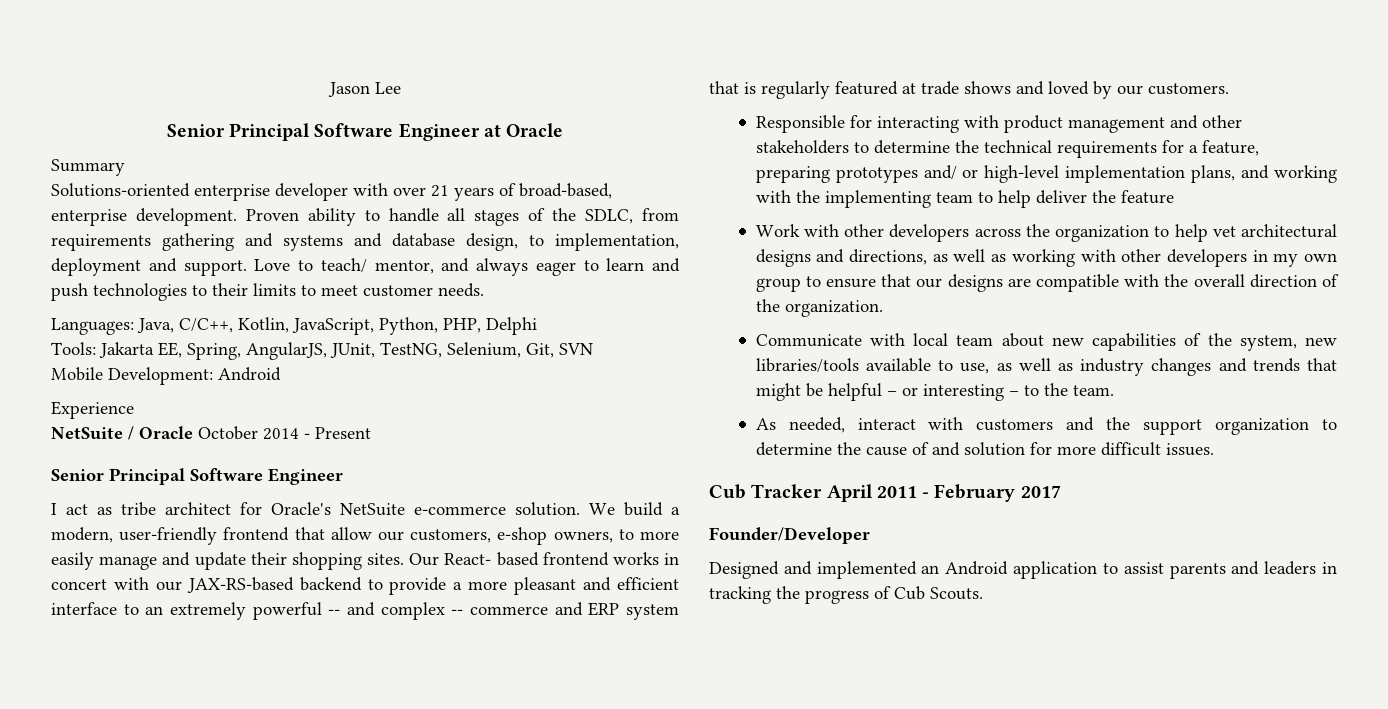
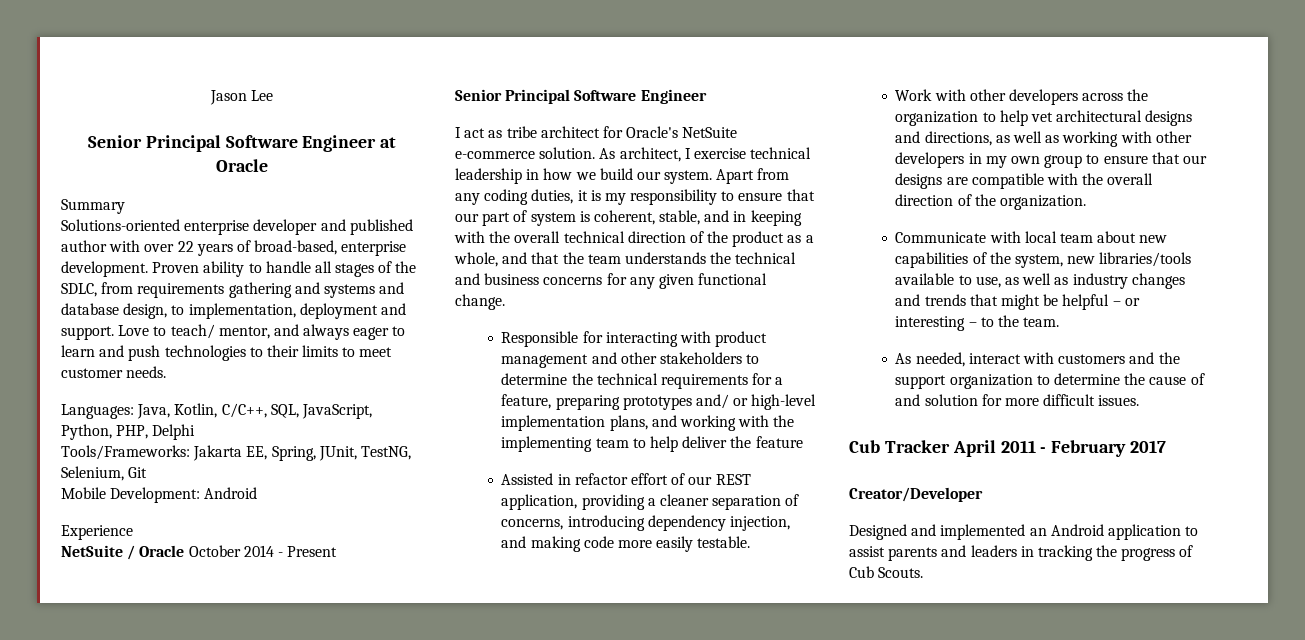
(348, 192) none -> [320,219,413,235] [61,240,107,252] and published author
[431,185,449,197] 21 -> [177,241,194,252] 22
[179,317,289,333] C/C++, Kotlin, -> [174,403,299,418] Kotlin, C/C++, SQL,
[51,342,96,355] Tools: -> [61,445,190,460] Tools/Frameworks:
[246,342,327,360] AngularJS, -> (316, 453) none
[526,343,593,358] Git, SVN -> [128,467,148,478] Git
[589,502,680,516] [51,527,679,545] [51,552,679,570] [51,577,679,595] [51,602,679,620] [709,81,1229,99] We build a modern, user-friendly frontend that allow our customers, e-shop owners, to more easily manage and update their shopping sites. Our React- based frontend works in concert with our JAX-RS-based backend to provide a more pleasant and efficient interface to an extremely powerful -- and complex -- commerce and ERP system that is regularly featured at trade shows and loved by our customers. -> [599,147,812,162] [455,168,790,184] [455,189,815,205] [455,210,802,226] [454,231,814,247] [454,252,797,267] [455,273,768,289] [455,294,505,310] As architect, I exercise technical leadership in how we build our system. Apart from any coding duties, it is my responsibility to ensure that our part of system is coherent, stable, and in keeping with the overall technical direction of the product as a whole, and that the team understands the technical and business concerns for any given functional change.
(1174, 197) none -> [501,473,751,485] [501,494,800,510] [501,515,791,531] [501,536,751,552] // Assisted in refactor effort of our REST application, providing a cleaner separation of concerns, introducing dependency injection, and making code more easily testable.
[709,527,870,544] Founder/Developer -> [849,487,983,502] Creator/Developer

